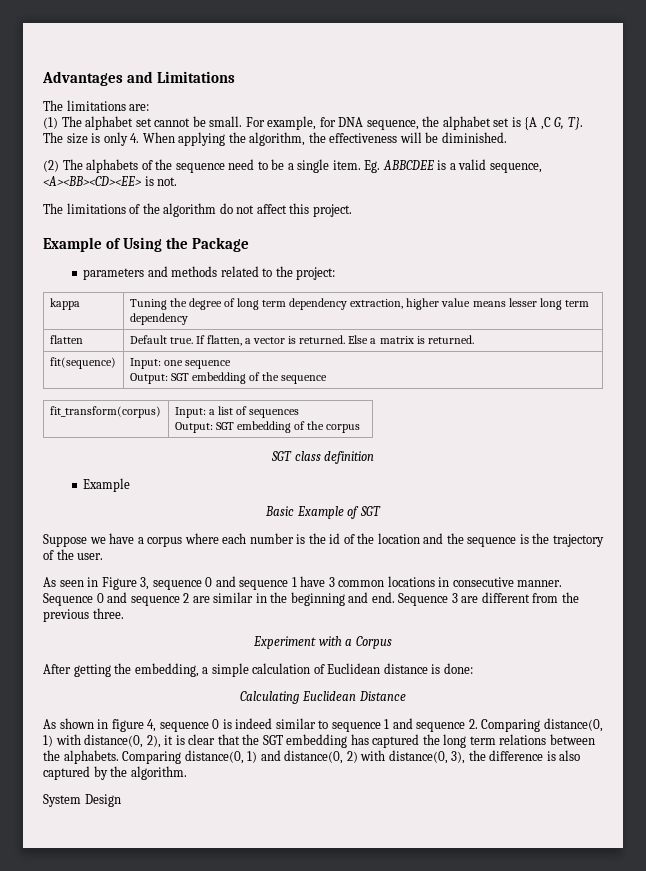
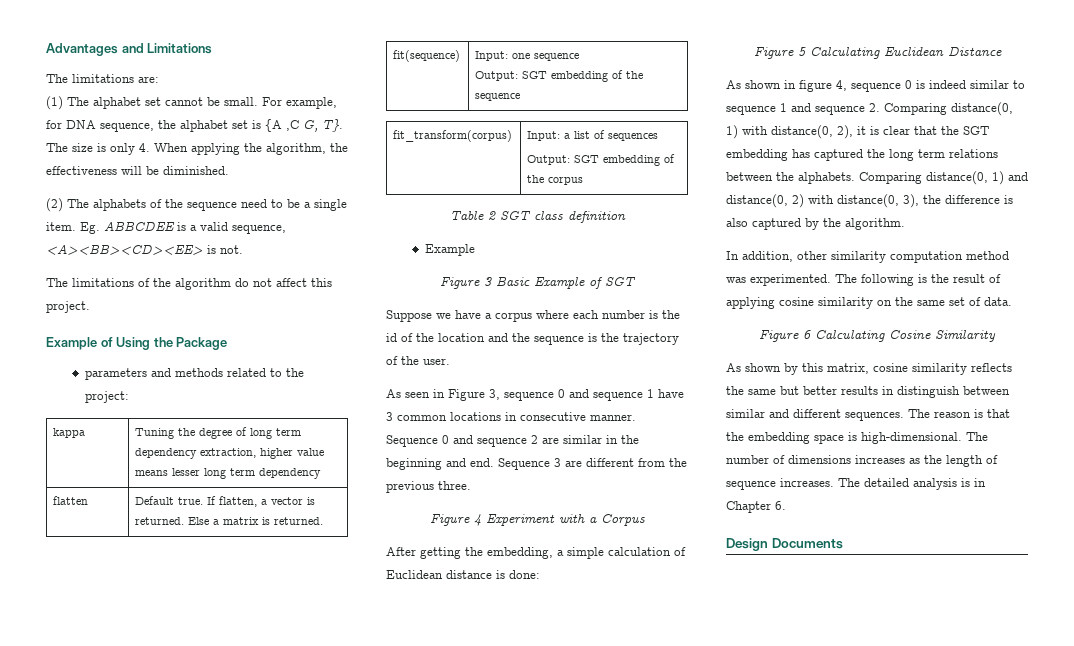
(361, 428) none -> [449,211,496,220] Table 2
(131, 485) none -> [440,277,492,289] Figure 3
(124, 613) none -> [429,514,481,526] Figure 4
(473, 668) none -> [753,47,806,59] Figure 5
[43,794,121,807] System Design -> [726,251,1009,263] [726,274,1001,286] [726,297,1012,309] [759,330,996,342] [726,363,1012,375] [726,386,1010,398] [726,409,1010,421] [726,432,988,444] [726,455,998,467] [726,478,986,490] [726,501,786,513] [726,538,843,551] In addition, other similarity computation method was experimented. The following is the result of applying cosine similarity on the same set of data. // Figure 6 Calculating Cosine Similarity // As shown by this matrix, cosine similarity reflects the same but better results in distinguish between similar and different sequences. The reason is that the embedding space is high-dimensional. The number of dimensions increases as the length of sequence increases. The detailed analysis is in Chapter 6. // Design Documents

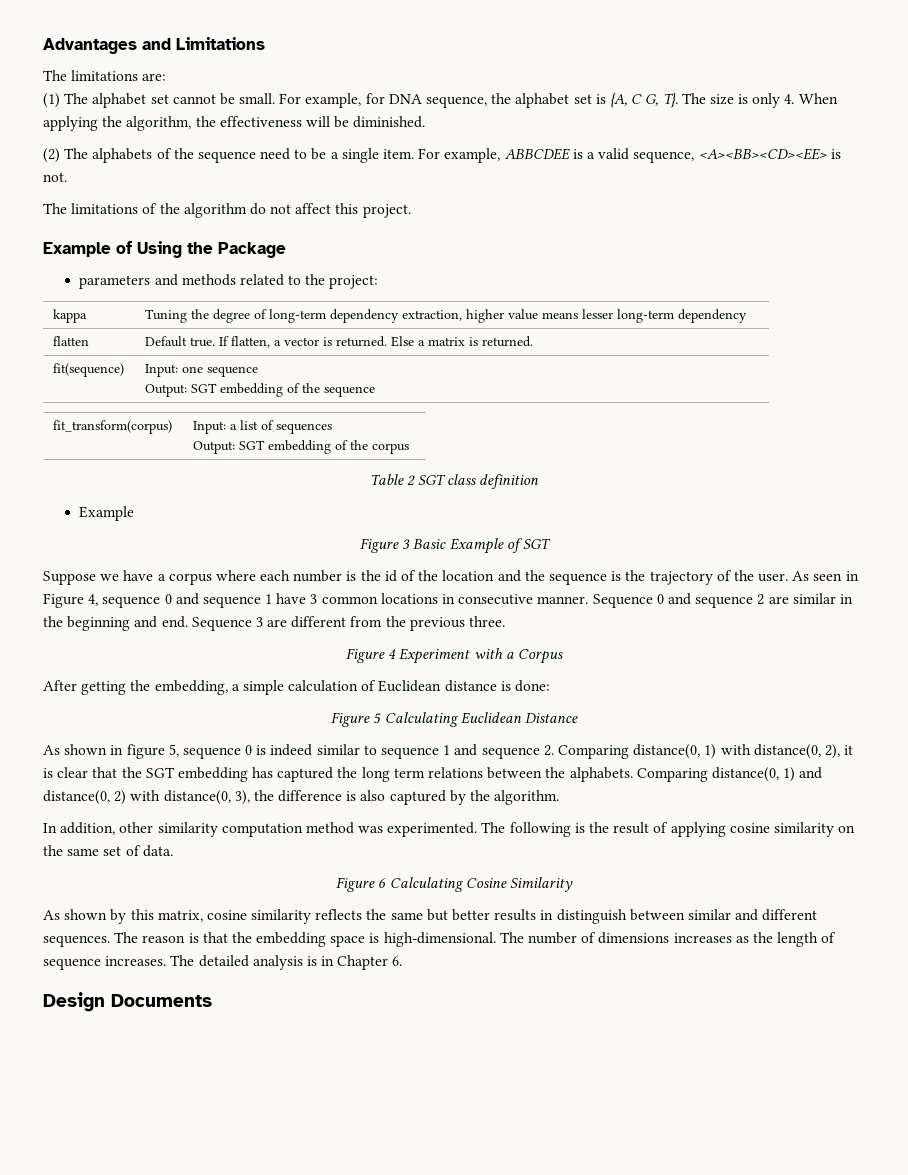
[265,119,299,132] {A ,C -> [609,92,643,108] {A, C
[80,222,100,234] Eg. -> [418,148,501,163] For example,
[250,428,302,439] long term -> [269,309,327,323] long-term
[204,468,256,479] long term -> [617,309,675,323] long-term
(450, 361) // -> (789, 577) none
[489,389,500,400] 3, -> [88,594,99,606] 4,
[836,80,847,91] 4, -> [168,744,179,757] 5,

